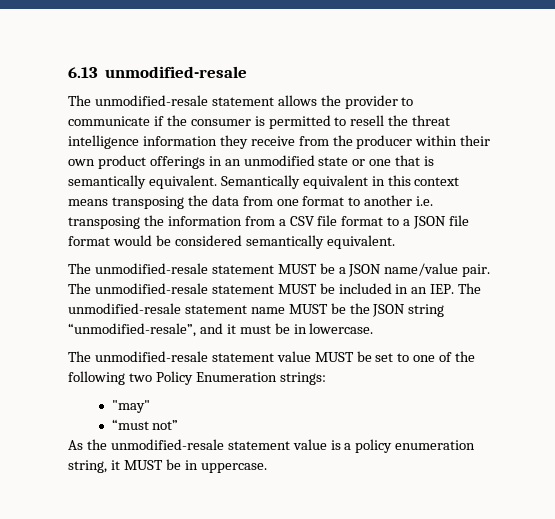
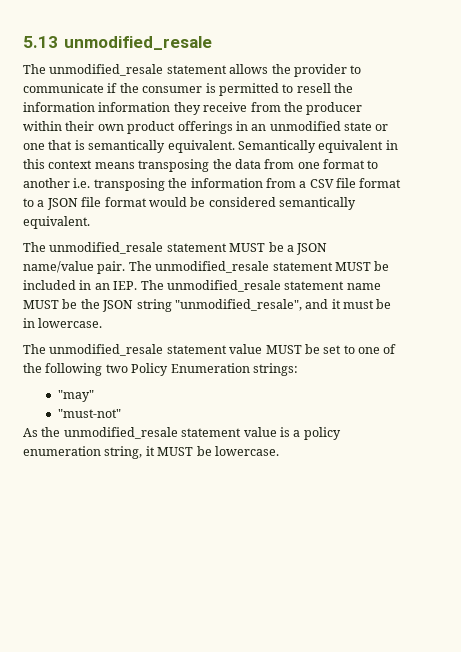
[68,66,248,78] [68,95,208,106] 6.13 unmodified-resale // The unmodified-resale -> [23,36,213,50] [23,64,164,76] 5.13 unmodified_resale // The unmodified_resale
[412,115,451,126] [68,135,139,149] threat intelligence -> [23,102,95,112] information
[94,263,208,274] unmodified-resale -> [49,242,164,254] unmodified_resale
[94,283,208,294] unmodified-resale -> [155,261,270,273] unmodified_resale
[68,303,181,314] unmodified-resale -> [166,280,281,292] unmodified_resale
[68,323,196,337] “unmodified-resale”, -> [174,299,302,311] "unmodified_resale",
[94,351,208,362] unmodified-resale -> [49,344,164,356] unmodified_resale
[111,419,179,430] “must not” -> [57,409,121,418] "must-not"
[110,439,224,450] unmodified-resale -> [63,427,178,439] unmodified_resale
[184,460,267,473] in uppercase. -> [214,446,279,456] lowercase.

